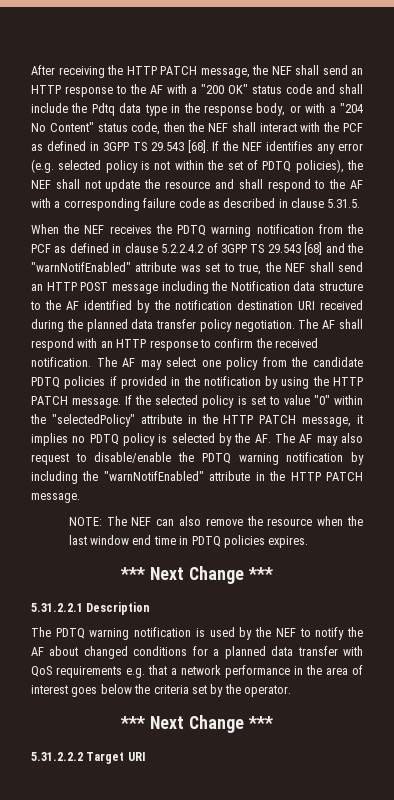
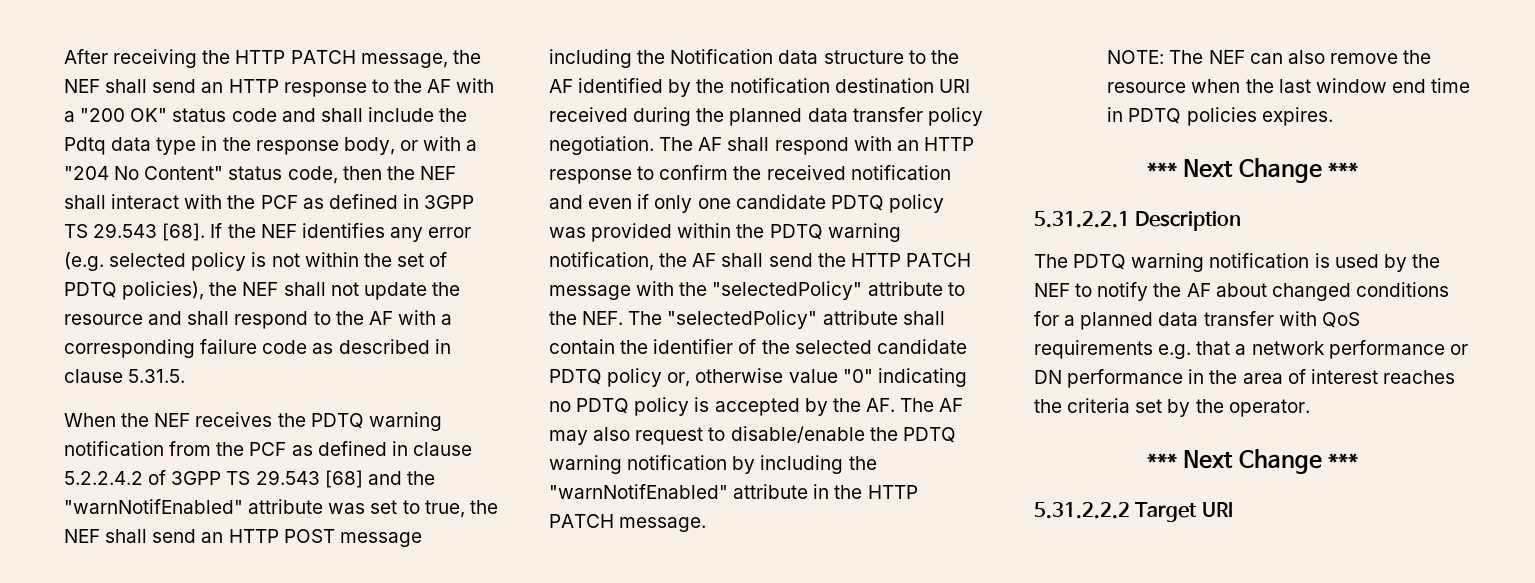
[31,357,363,370] [31,376,364,389] [31,395,363,408] [30,414,363,427] [31,433,68,446] notification. The AF may select one policy from the candidate PDTQ policies if provided in the notification by using the HTTP PATCH message. If the selected policy is set to value "0" within the "selectedPolicy" attribute in the HTTP PATCH message, it implies -> [850,165,951,180] [549,194,944,213] [549,223,901,242] [549,252,971,271] [549,281,965,300] [549,310,945,329] [549,339,967,354] [549,368,967,387] notification and even if only one candidate PDTQ policy was provided within the PDTQ warning notification, the AF shall send the HTTP PATCH message with the "selectedPolicy" attribute to the NEF. The "selectedPolicy" attribute shall contain the identifier of the selected candidate PDTQ policy or, otherwise value "0" indicating
[171,433,215,443] selected -> [714,398,800,416] accepted
(290, 671) none -> [1449,344,1468,355] [1034,369,1184,388] or DN performance
[71,684,132,697] goes below -> [1382,370,1455,384] reaches

